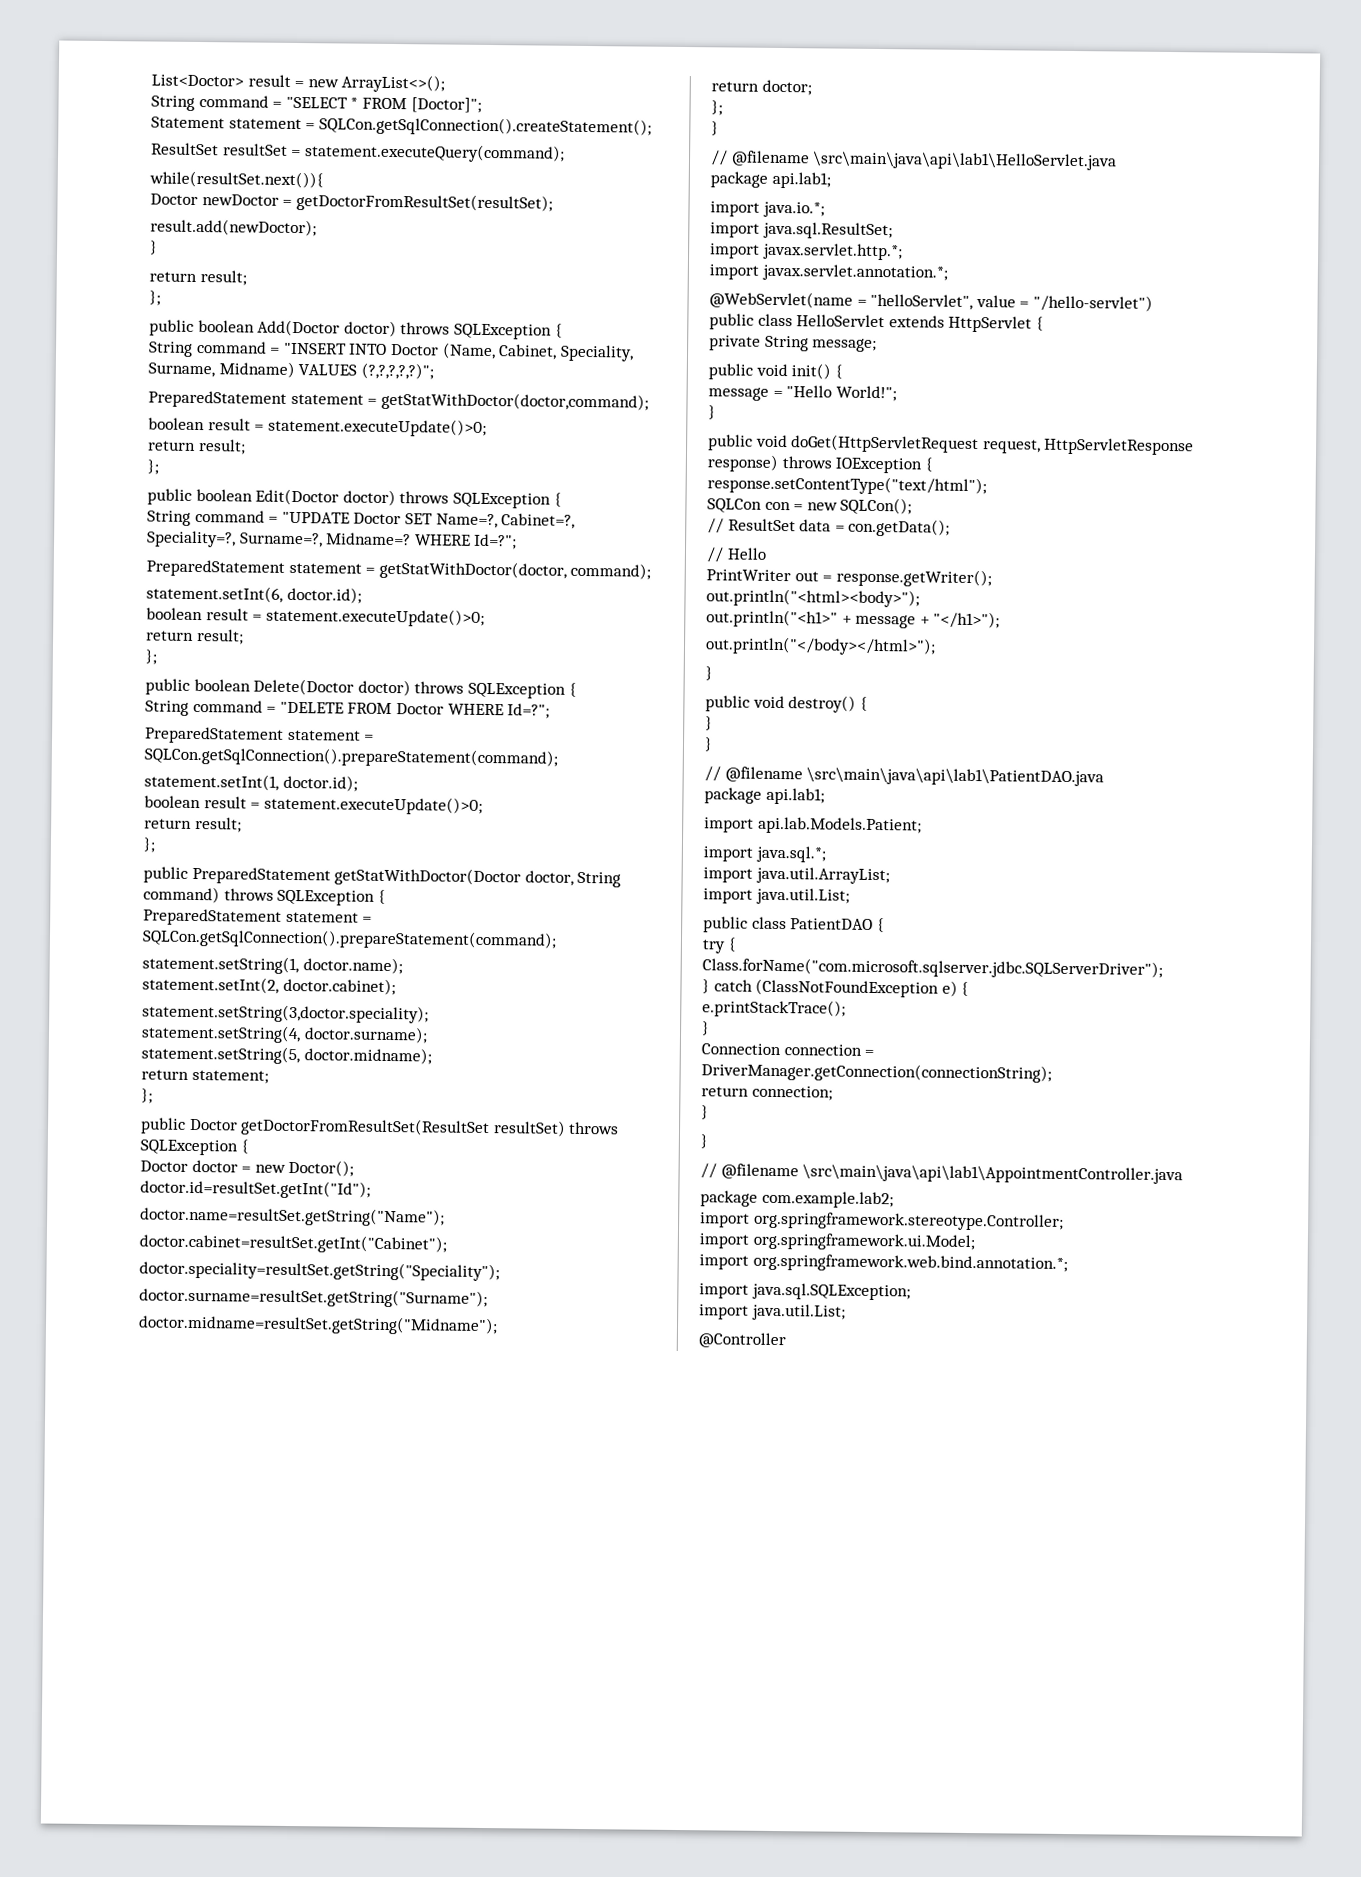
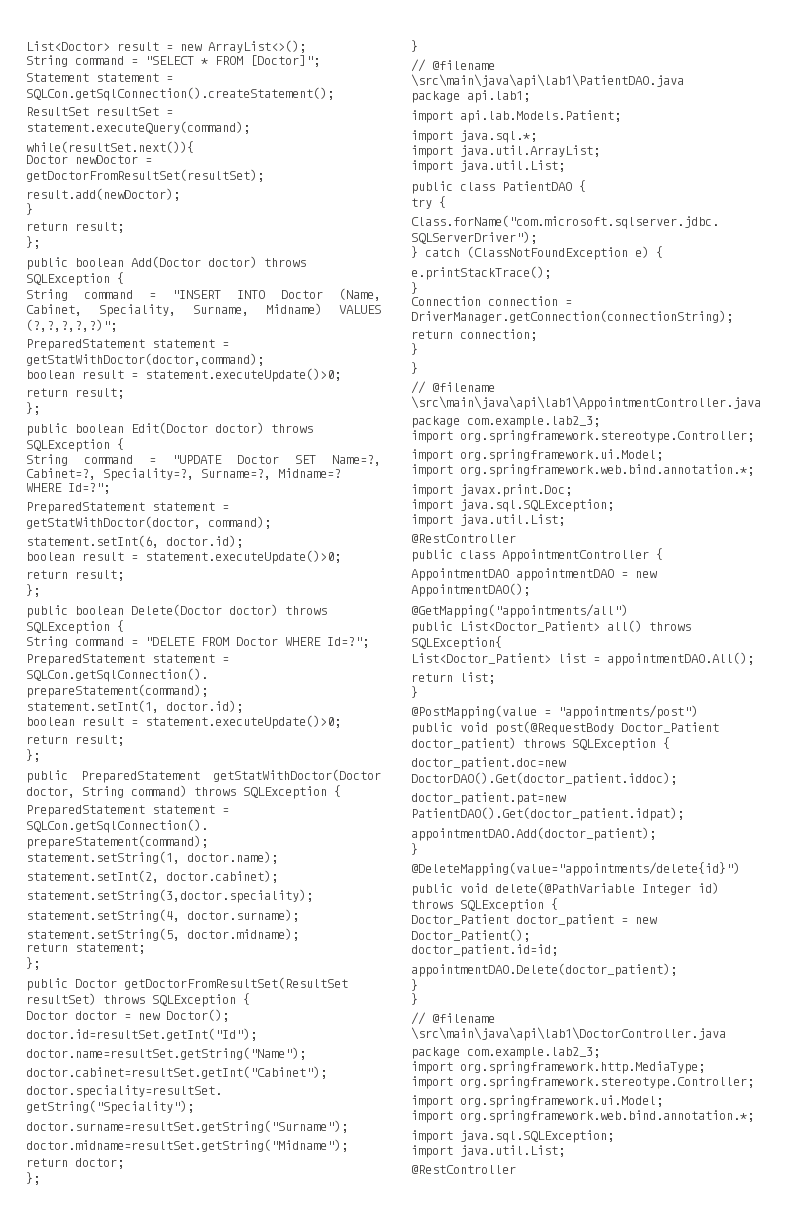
[710,150,1118,171] [710,171,831,189] [710,201,825,218] [710,221,893,240] [710,242,903,261] [709,263,948,282] [709,291,1153,312] [709,313,1044,333] [709,335,878,352] [708,363,843,380] [708,385,897,402] [708,405,716,420] [708,434,1195,456] [707,454,933,474] [707,475,987,496] [707,497,913,515] [707,518,951,537] [706,547,767,563] [706,568,992,588] [706,588,920,608] [706,609,1001,629] [705,636,936,656] [705,666,713,681] [705,695,868,713] [705,716,713,731] [704,737,713,752] // // @filename \src\main\java\api\lab1\HelloServlet.java // package api.lab1; // import java.io.*; // import java.sql.ResultSet; // import javax.servlet.http.*; // import javax.servlet.annotation.*; // @WebServlet(name = "helloServlet", value = "/hello-servlet") // public class HelloServlet extends HttpServlet { // private String message; // public void init() { // message = "Hello World!"; // } // public void doGet(HttpServletRequest request, HttpServletResponse response) throws IOException { // response.setContentType("text/html"); // SQLCon con = new SQLCon(); // // ResultSet data = con.getData(); // // Hello // PrintWriter out = response.getWriter(); // out.println("<html><body>"); // out.println("<h1>" + message + "</h1>"); // out.println("</body></html>"); // } // public void destroy() { // } // } -> (418, 46) none
[761,1190,894,1209] com.example.lab2; -> [467,416,600,428] [411,430,754,443] [411,449,663,462] [411,464,754,477] [411,484,572,497] [411,499,614,512] [411,514,565,527] [411,534,516,543] [411,548,663,562] [411,568,657,581] [411,583,530,597] [411,604,628,618] [411,620,691,634] [411,636,502,650] [411,652,754,666] [411,672,495,684] [411,686,418,698] [411,705,698,719] [411,721,719,735] [411,737,670,751] [411,757,566,770] [411,772,677,786] [411,792,566,805] [411,807,684,821] [411,827,656,841] [411,843,418,855] [411,862,740,876] [411,882,719,896] [411,898,558,912] [411,914,657,927] [411,929,530,942] [411,944,558,957] [411,963,677,977] [411,979,418,991] [411,993,418,1005] [411,1012,495,1025] [411,1027,726,1041] [411,1047,600,1059] [411,1061,705,1074] com.example.lab2_3; // import org.springframework.stereotype.Controller; // import org.springframework.ui.Model; // import org.springframework.web.bind.annotation.*; // import javax.print.Doc; // import java.sql.SQLException; // import java.util.List; // @RestController // public class AppointmentController { // AppointmentDAO appointmentDAO = new AppointmentDAO(); // @GetMapping("appointments/all") // public List<Doctor_Patient> all() throws SQLException{ // List<Doctor_Patient> list = appointmentDAO.All(); // return list; // } // @PostMapping(value = "appointments/post") // public void post(@RequestBody Doctor_Patient doctor_patient) throws SQLException { // doctor_patient.doc=new DoctorDAO().Get(doctor_patient.iddoc); // doctor_patient.pat=new PatientDAO().Get(doctor_patient.idpat); // appointmentDAO.Add(doctor_patient); // } // @DeleteMapping(value="appointments/delete{id}") // public void delete(@PathVariable Integer id) throws SQLException { // Doctor_Patient doctor_patient = new Doctor_Patient(); // doctor_patient.id=id; // appointmentDAO.Delete(doctor_patient); // } // } // // @filename \src\main\java\api\lab1\DoctorController.java // package com.example.lab2_3; // import org.springframework.http.MediaType;
[698,1332,786,1349] @Controller -> [411,1165,516,1174] @RestController

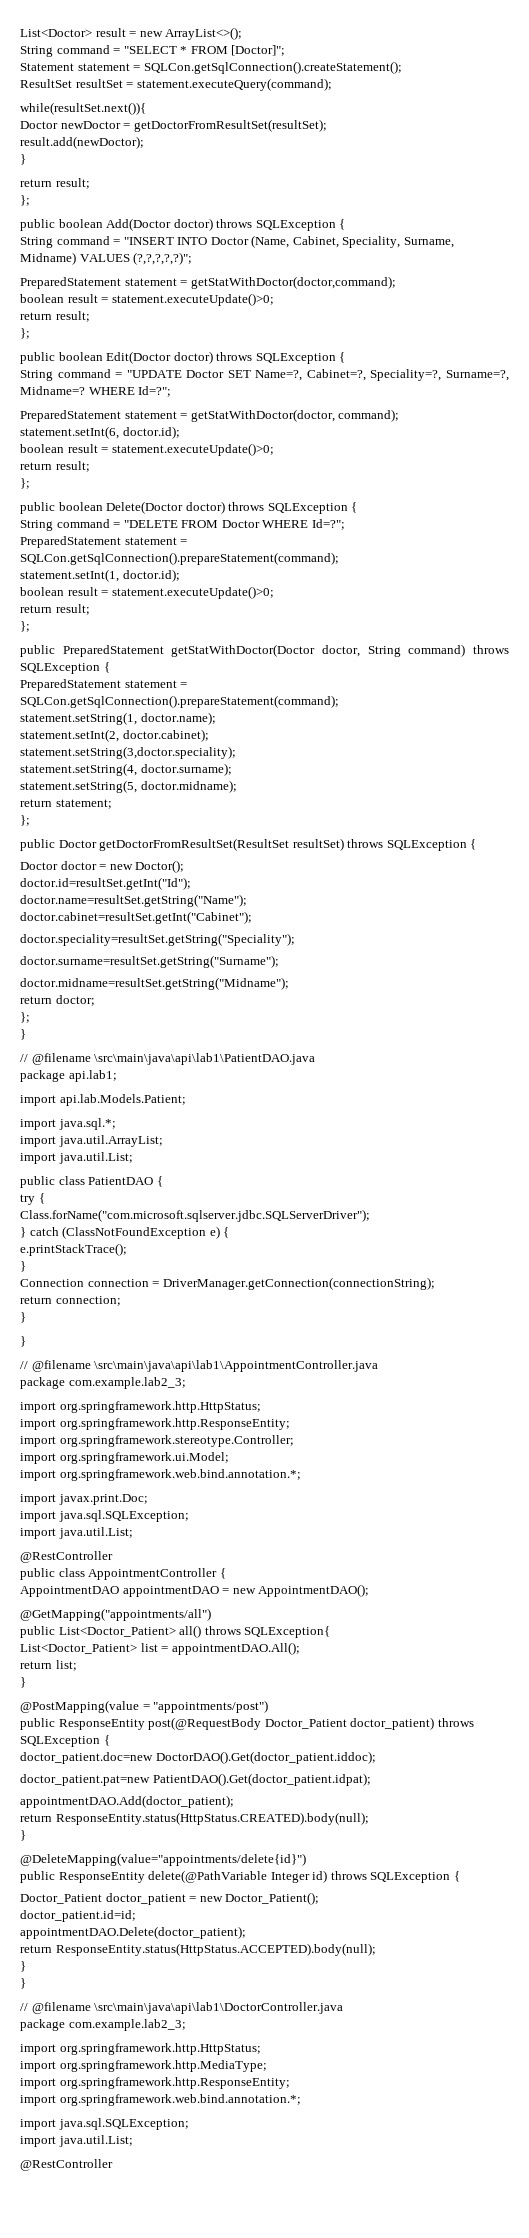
(600, 422) none -> [20,1401,261,1413] [20,1418,290,1430] // import org.springframework.http.HttpStatus; // import org.springframework.http.ResponseEntity;
[460,722,488,732] void -> [58,1719,145,1730] ResponseEntity
(656, 834) none -> [20,1812,369,1825] // return ResponseEntity.status(HttpStatus.CREATED).body(null);
[460,883,488,893] void -> [58,1872,145,1883] ResponseEntity
(677, 970) none -> [20,1943,376,1956] // return ResponseEntity.status(HttpStatus.ACCEPTED).body(null);
(600, 1053) none -> [20,2043,261,2055] // import org.springframework.http.HttpStatus;
[460,1076,754,1089] [411,1095,663,1108] org.springframework.stereotype.Controller; // import org.springframework.ui.Model; -> [59,2077,290,2089] org.springframework.http.ResponseEntity;

